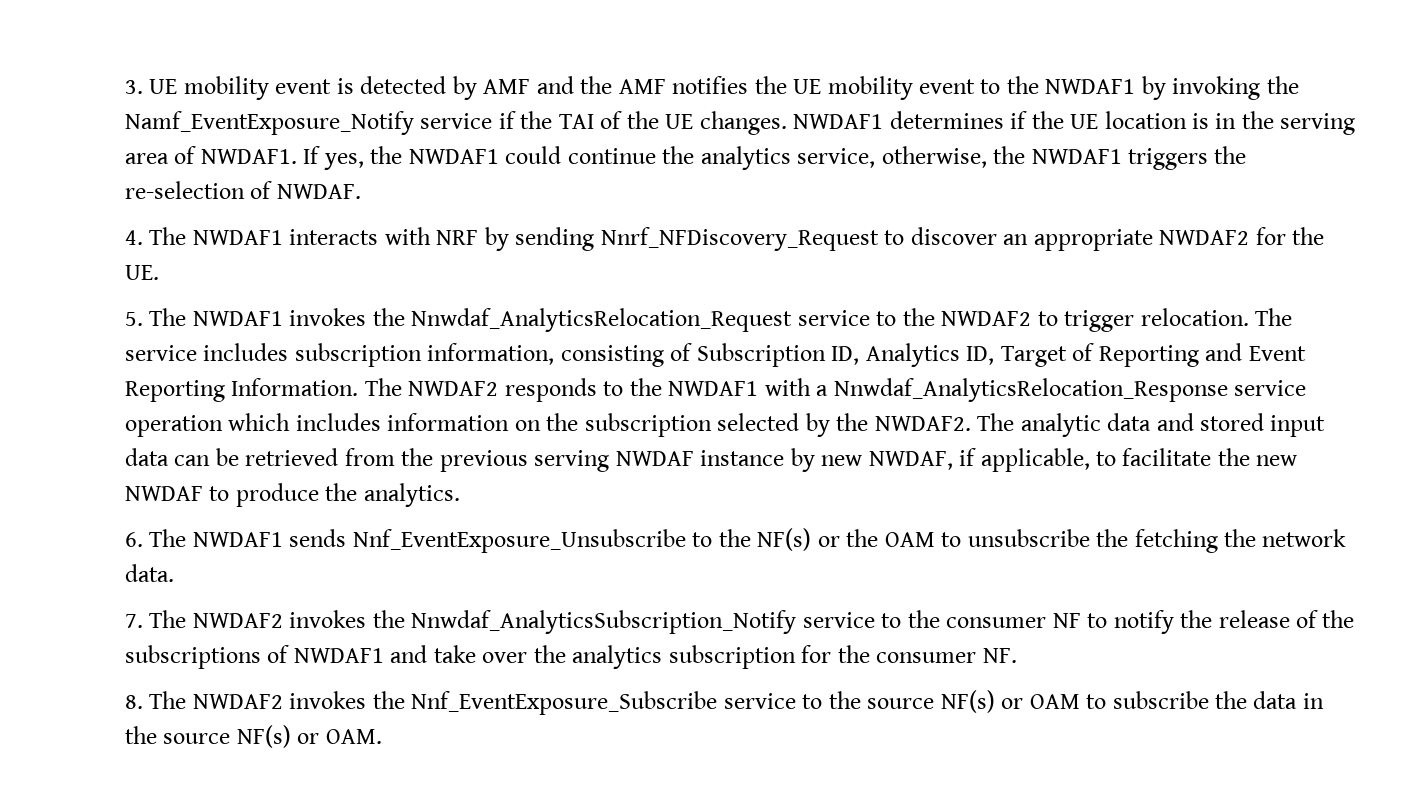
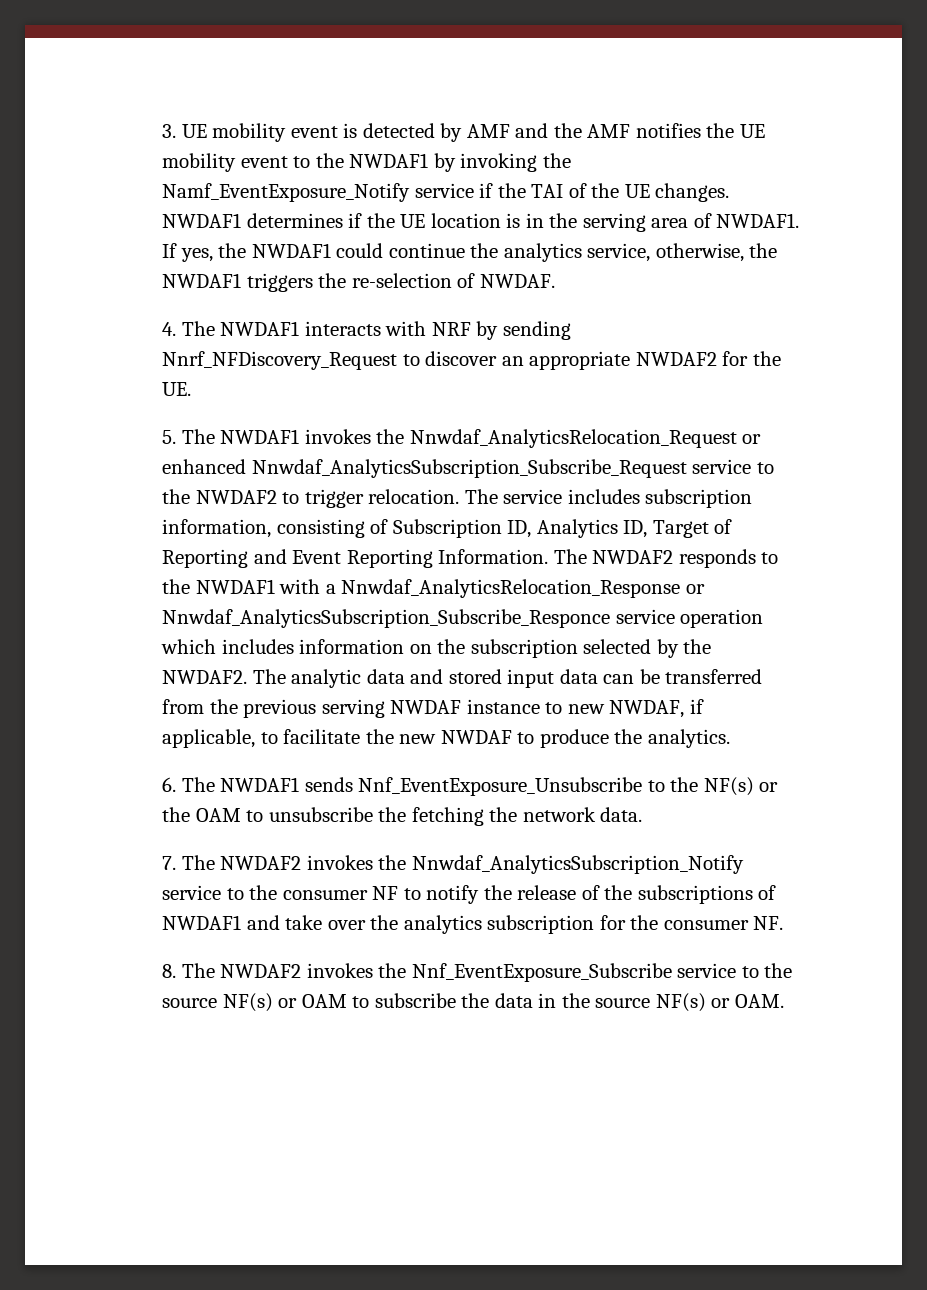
(793, 320) none -> [742,434,762,444] [161,459,687,478] or enhanced Nnwdaf_AnalyticsSubscription_Subscribe_Request
(1228, 390) none -> [685,584,705,594] [161,609,610,628] or Nnwdaf_AnalyticsSubscription_Subscribe_Responce
[245,448,339,466] retrieved -> [665,669,763,684] transferred
[790,448,815,472] by -> [545,702,563,714] to

